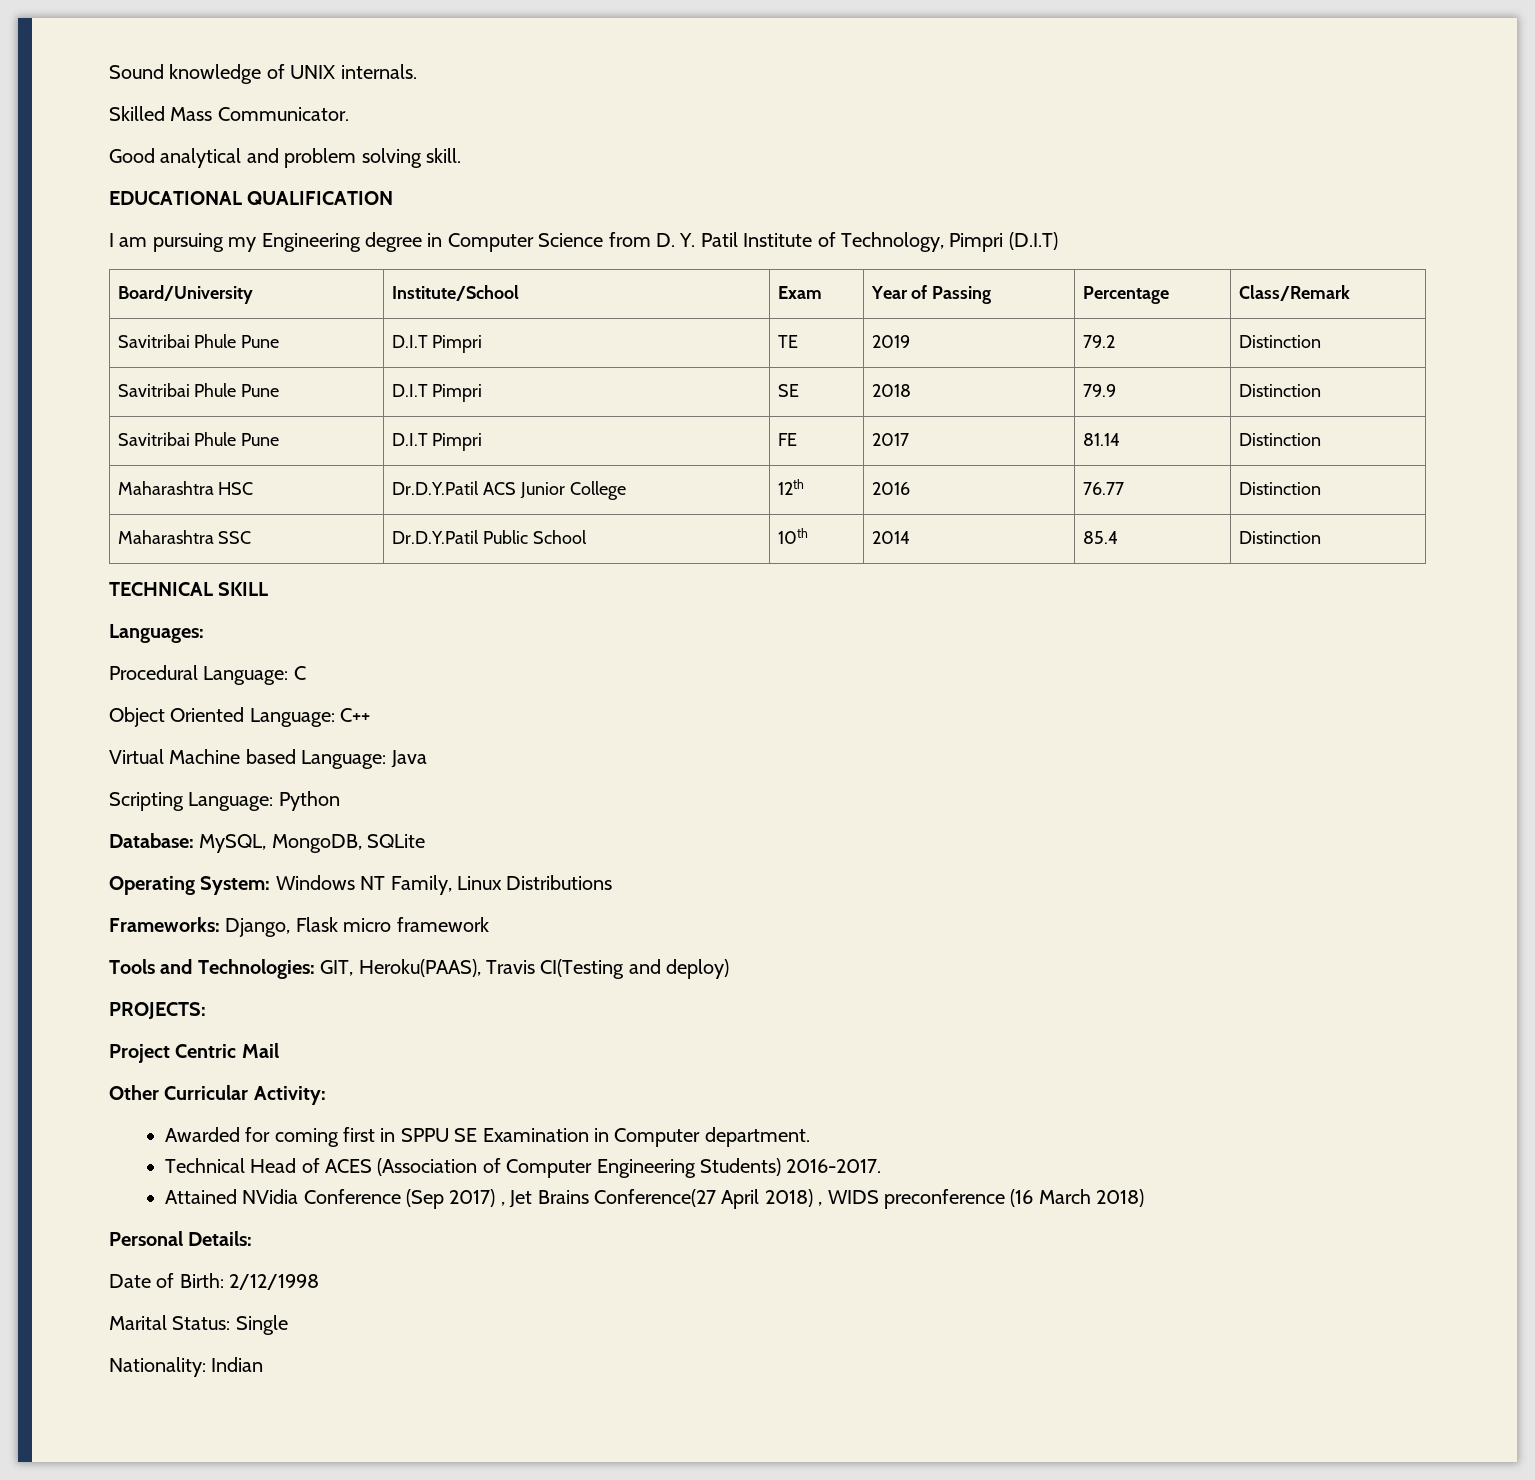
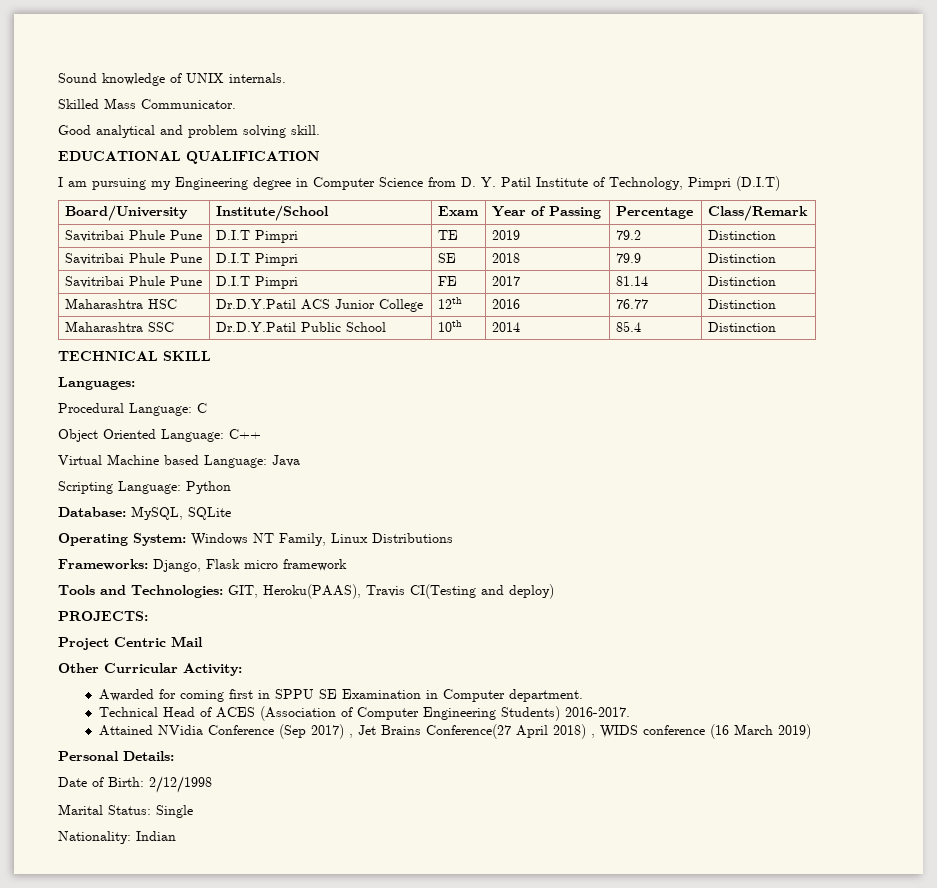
[271,834,362,853] MongoDB, -> (183, 513) none
[883,1189,1005,1209] preconference -> [642,725,705,735] conference
[1096,1189,1145,1207] 2018) -> [777,724,811,739] 2019)

